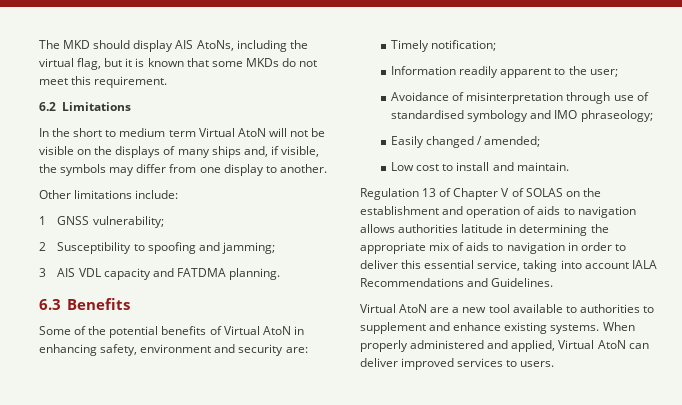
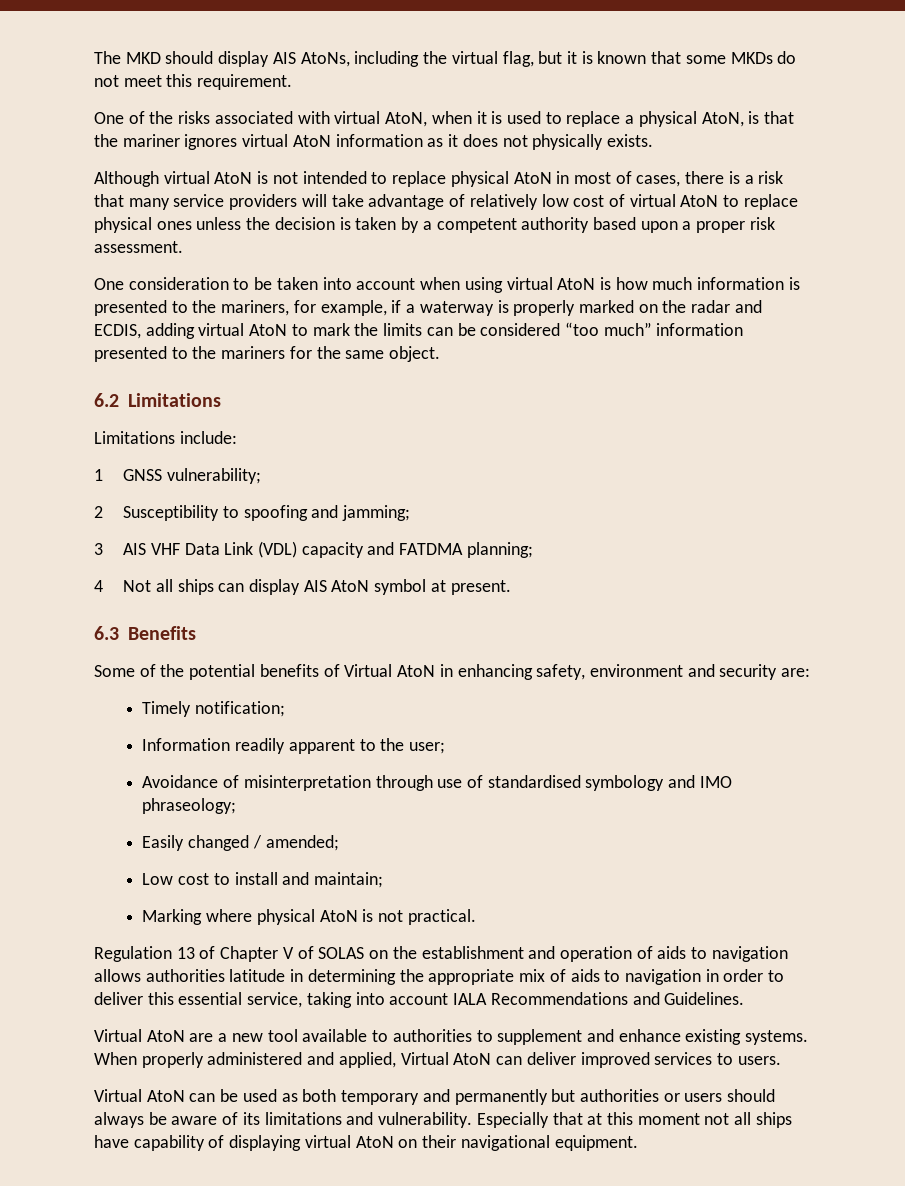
[39,102,131,111] [39,128,326,137] [39,146,319,158] [39,164,327,176] [39,190,133,199] 6.2 Limitations // In the short to medium term Virtual AtoN will not be visible on the displays of many ships and, if visible, the symbols may differ from one display to another. // Other limitations -> [94,111,795,127] [94,134,653,150] [94,171,784,187] [94,194,798,210] [94,217,775,233] [94,241,183,253] [94,277,800,293] [94,300,762,316] [94,322,744,339] [94,346,441,362] [94,393,221,407] [94,431,175,444] One of the risks associated with virtual AtoN, when it is used to replace a physical AtoN, is that the mariner ignores virtual AtoN information as it does not physically exists. // Although virtual AtoN is not intended to replace physical AtoN in most of cases, there is a risk that many service providers will take advantage of relatively low cost of virtual AtoN to replace physical ones unless the decision is taken by a competent authority based upon a proper risk assessment. // One consideration to be taken into account when using virtual AtoN is how much information is presented to the mariners, for example, if a waterway is properly marked on the radar and ECDIS, adding virtual AtoN to mark the limits can be considered “too much” information presented to the mariners for the same object. // 6.2 Limitations // Limitations
[78,268,280,280] VDL capacity and FATDMA planning. -> [150,541,533,558] [94,579,511,595] VHF Data Link (VDL) capacity and FATDMA planning; // 4 Not all ships can display AIS AtoN symbol at present.
[516,162,569,171] maintain. -> [313,872,383,888] [142,909,476,925] maintain; // Marking where physical AtoN is not practical.
(555, 364) none -> [94,1089,776,1105] [94,1112,792,1128] [94,1135,638,1151] // Virtual AtoN can be used as both temporary and permanently but authorities or users should always be aware of its limitations and vulnerability. Especially that at this moment not all ships have capability of displaying virtual AtoN on their navigational equipment.

